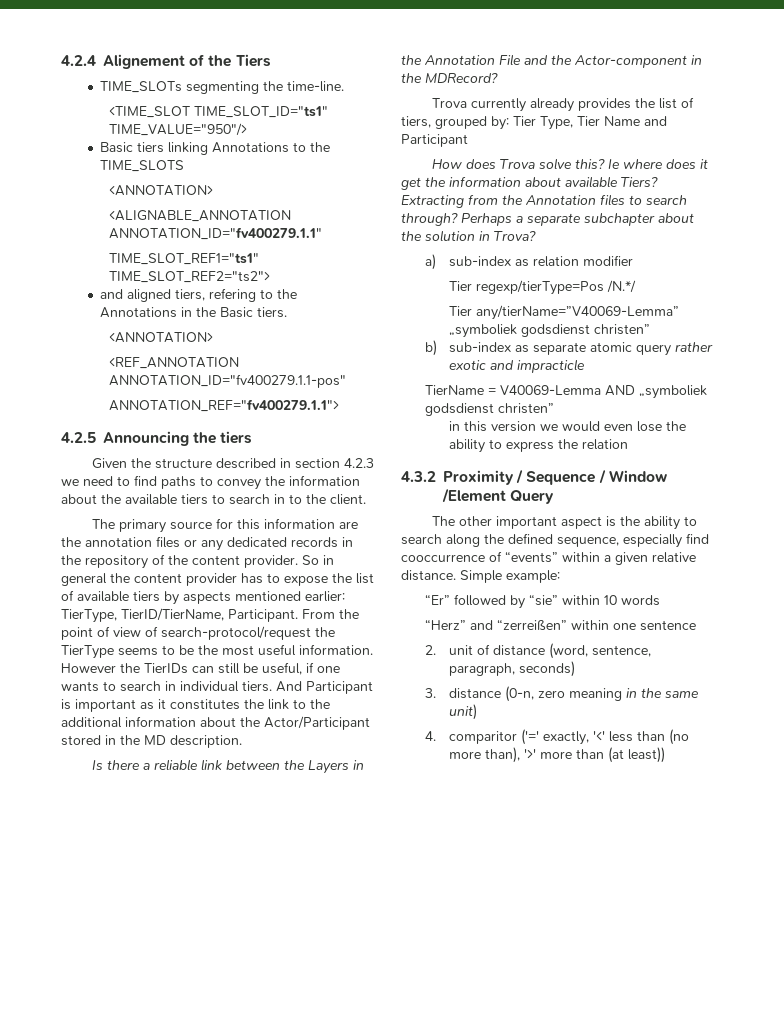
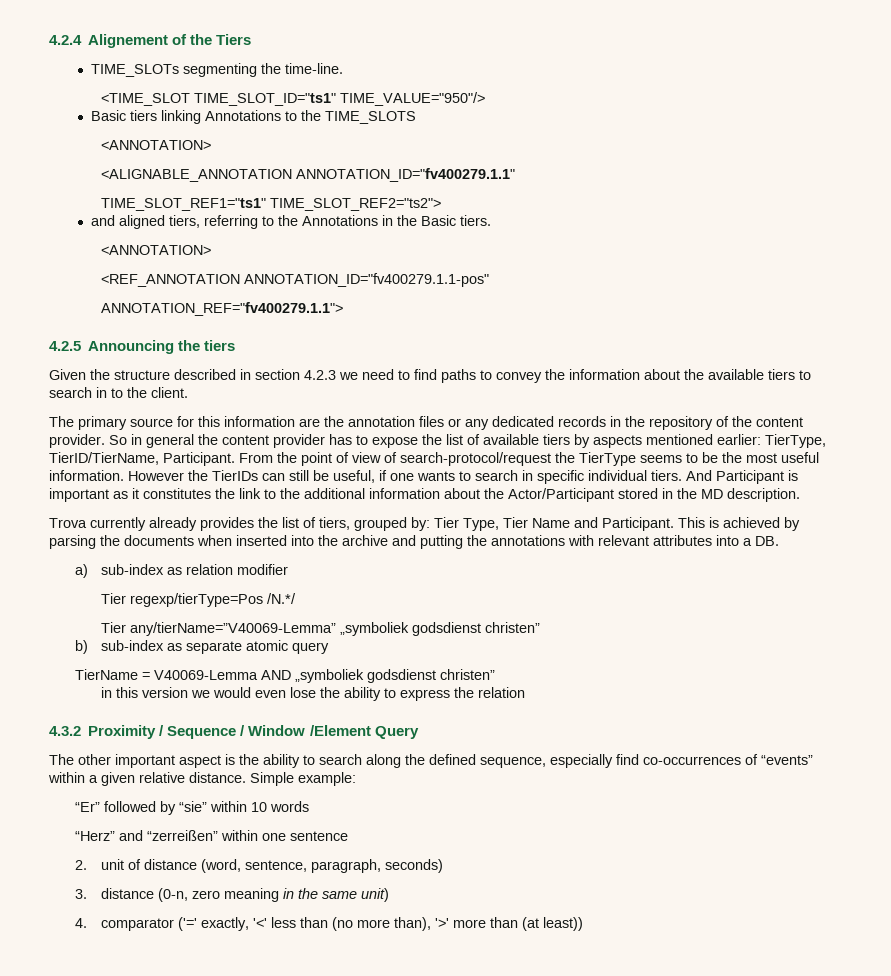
[209,288,257,302] refering -> [203,215,258,229] referring
(176, 686) none -> [537,470,584,484] specific
[91,759,364,774] [401,54,702,68] [401,72,498,83] // Is there a reliable link between the Layers in the Annotation File and the Actor-component in the MDRecord? -> (800, 495) none
[401,134,468,147] [431,158,708,170] [401,176,658,190] [401,194,687,208] [401,212,694,226] [401,230,536,242] Participant // How does Trova solve this? Ie where does it get the information about available Tiers? Extracting from the Annotation files to search through? Perhaps a separate subchapter about the solution in Trova? -> [602,517,800,531] [49,535,779,549] Participant. This is achieved by parsing the documents when inserted into the archive and putting the annotations with relevant attributes into a DB.
[674,342,713,352] [448,359,585,373] rather exotic and impracticle -> (330, 648) none
[401,554,485,562] cooccurrence -> [643,756,741,765] co-occurrences
[448,731,517,744] comparitor -> [101,918,175,931] comparator

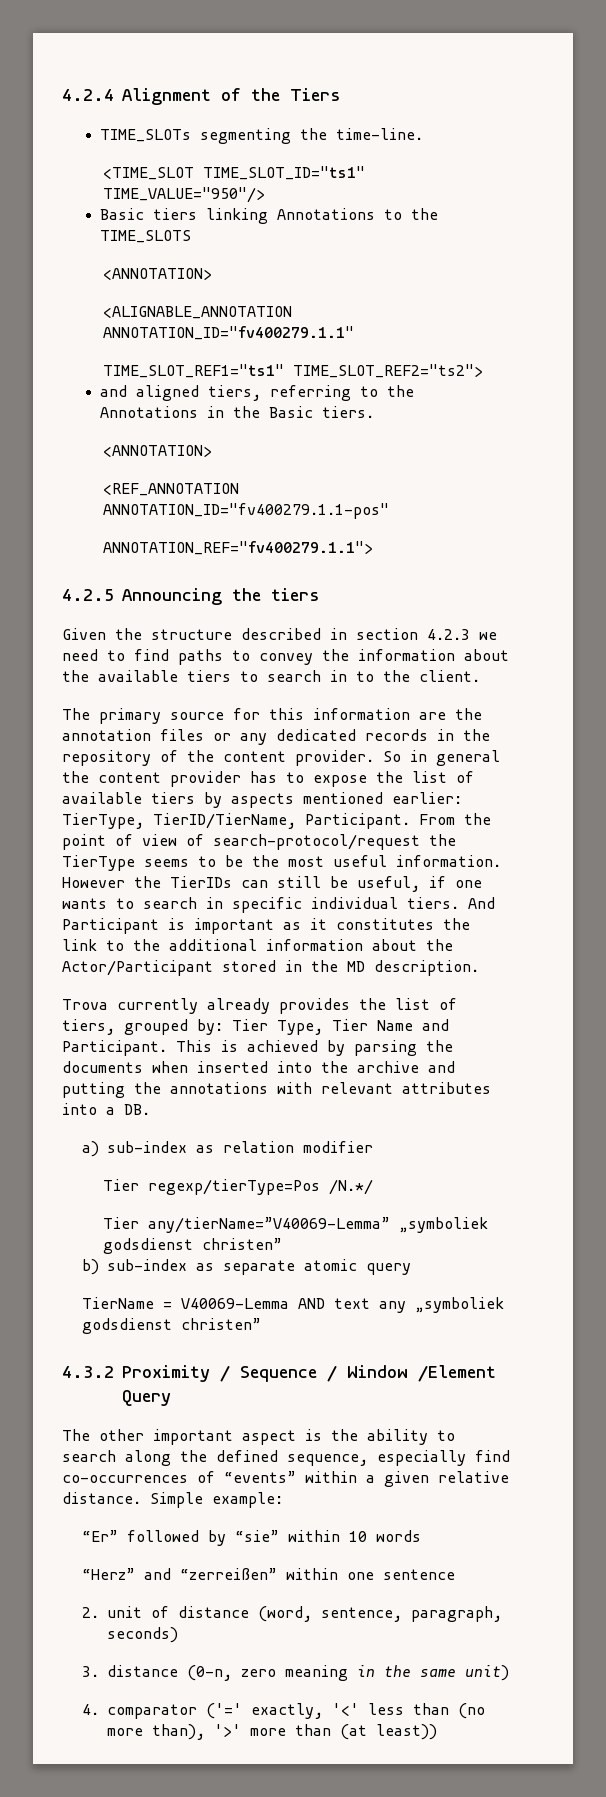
[88,34,169,48] Alignement -> [122,88,211,105] Alignment
[295,669,496,683] [101,687,526,701] „symboliek godsdienst christen” // in this version we would even lose the ability to express the relation -> [334,1297,505,1313] [82,1318,262,1334] text any „symboliek godsdienst christen”

